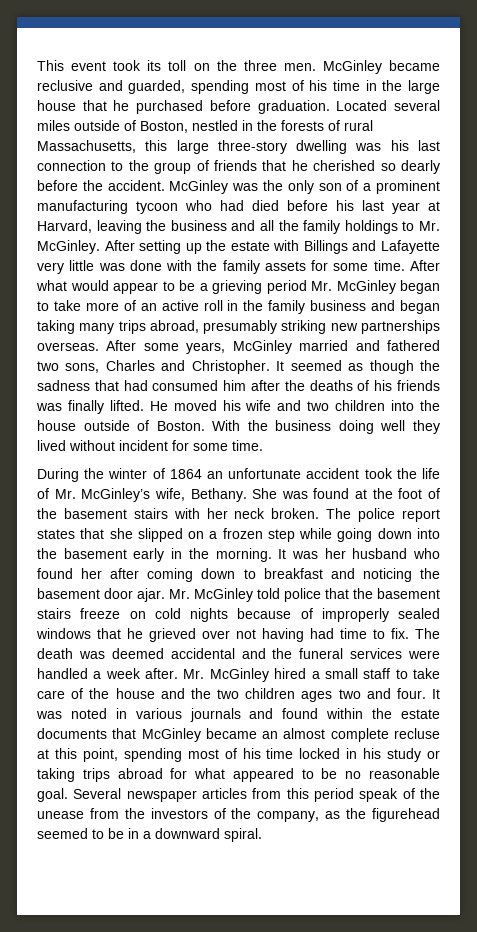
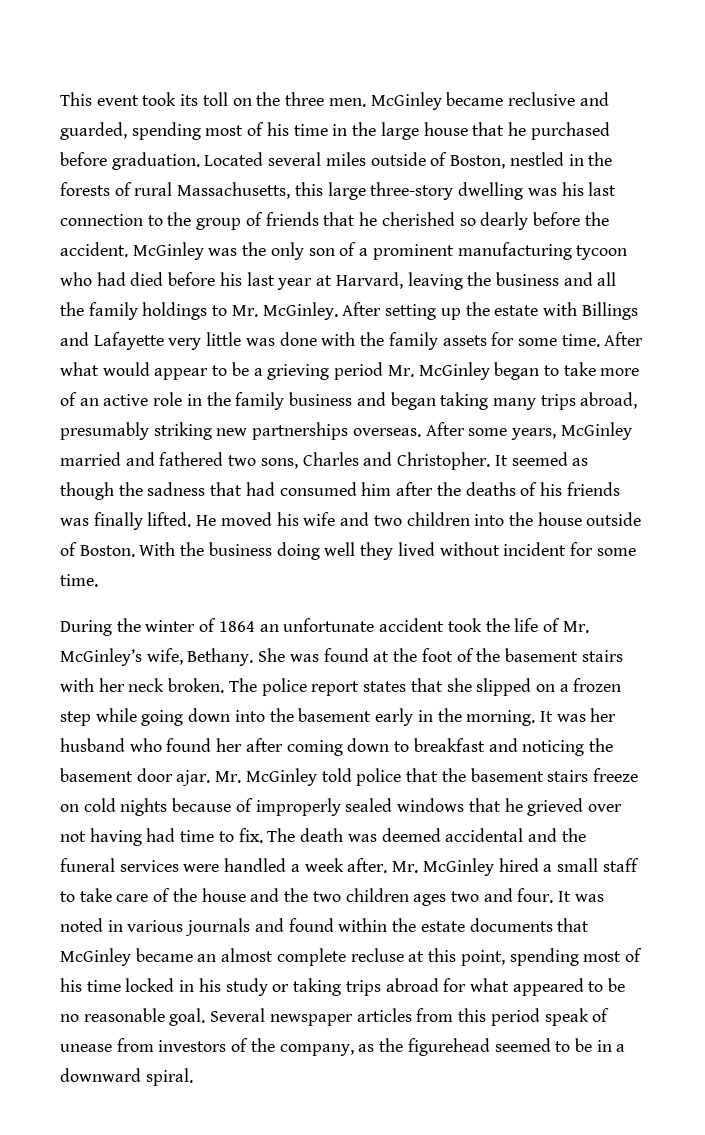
[203,300,223,311] roll -> [153,392,183,406] role
[420,788,440,799] the -> (610, 1015) none
[124,808,145,819] the -> (154, 1045) none

